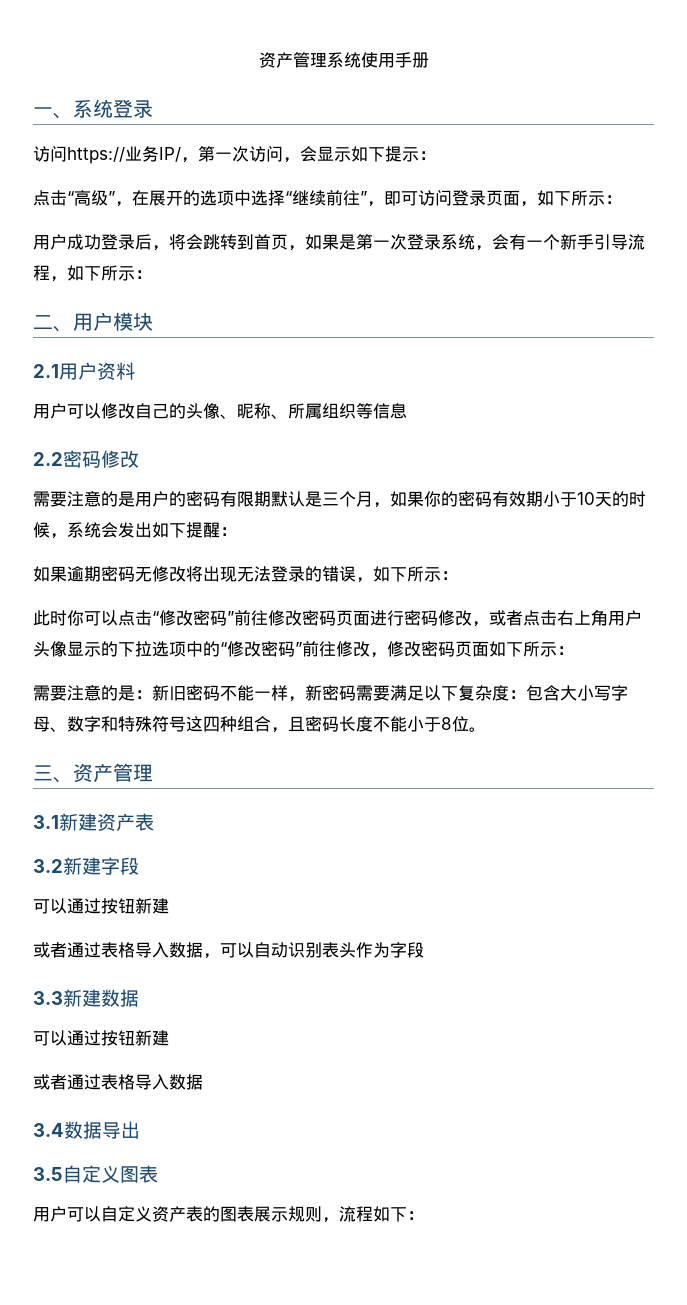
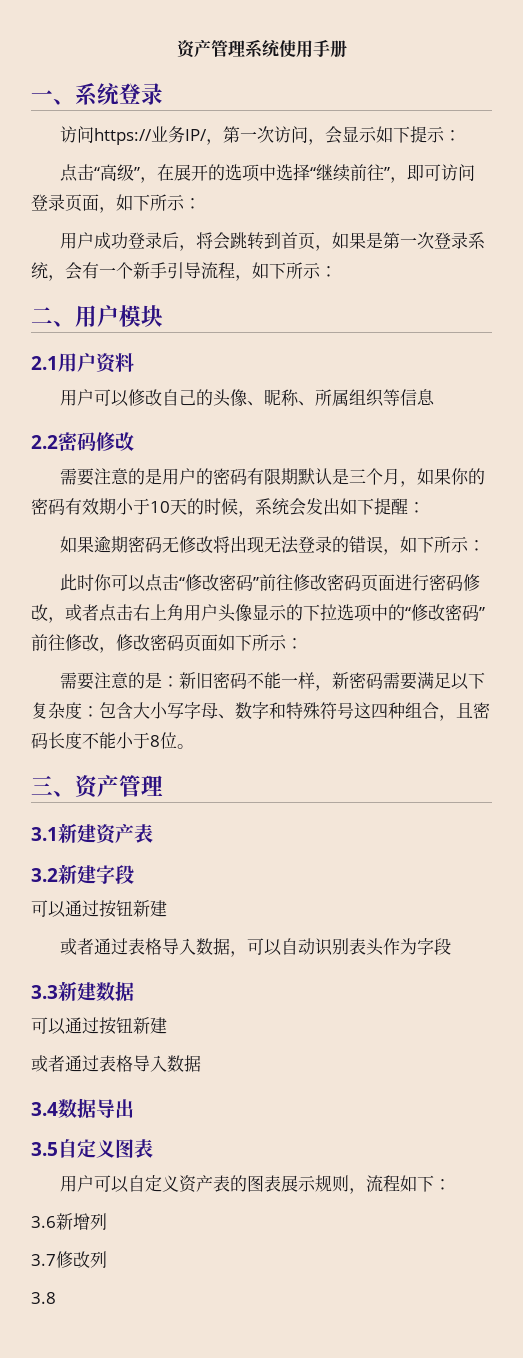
(424, 1215) none -> [31,1213,107,1230] [31,1251,107,1268] [31,1292,56,1304] // 3.6新增列 // 3.7修改列 // 3.8

